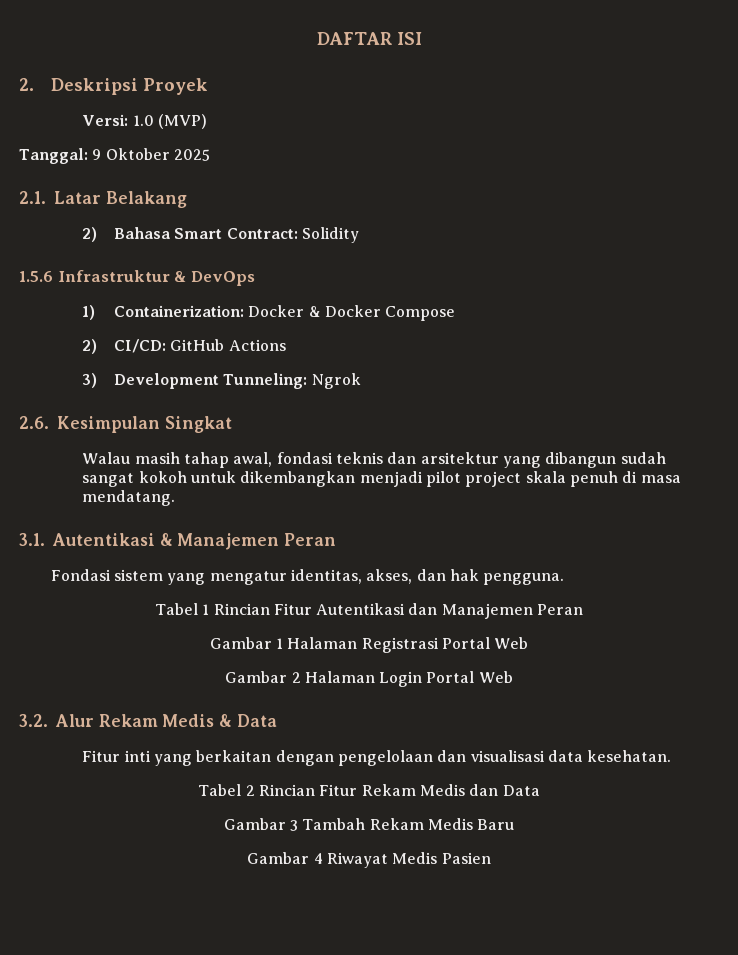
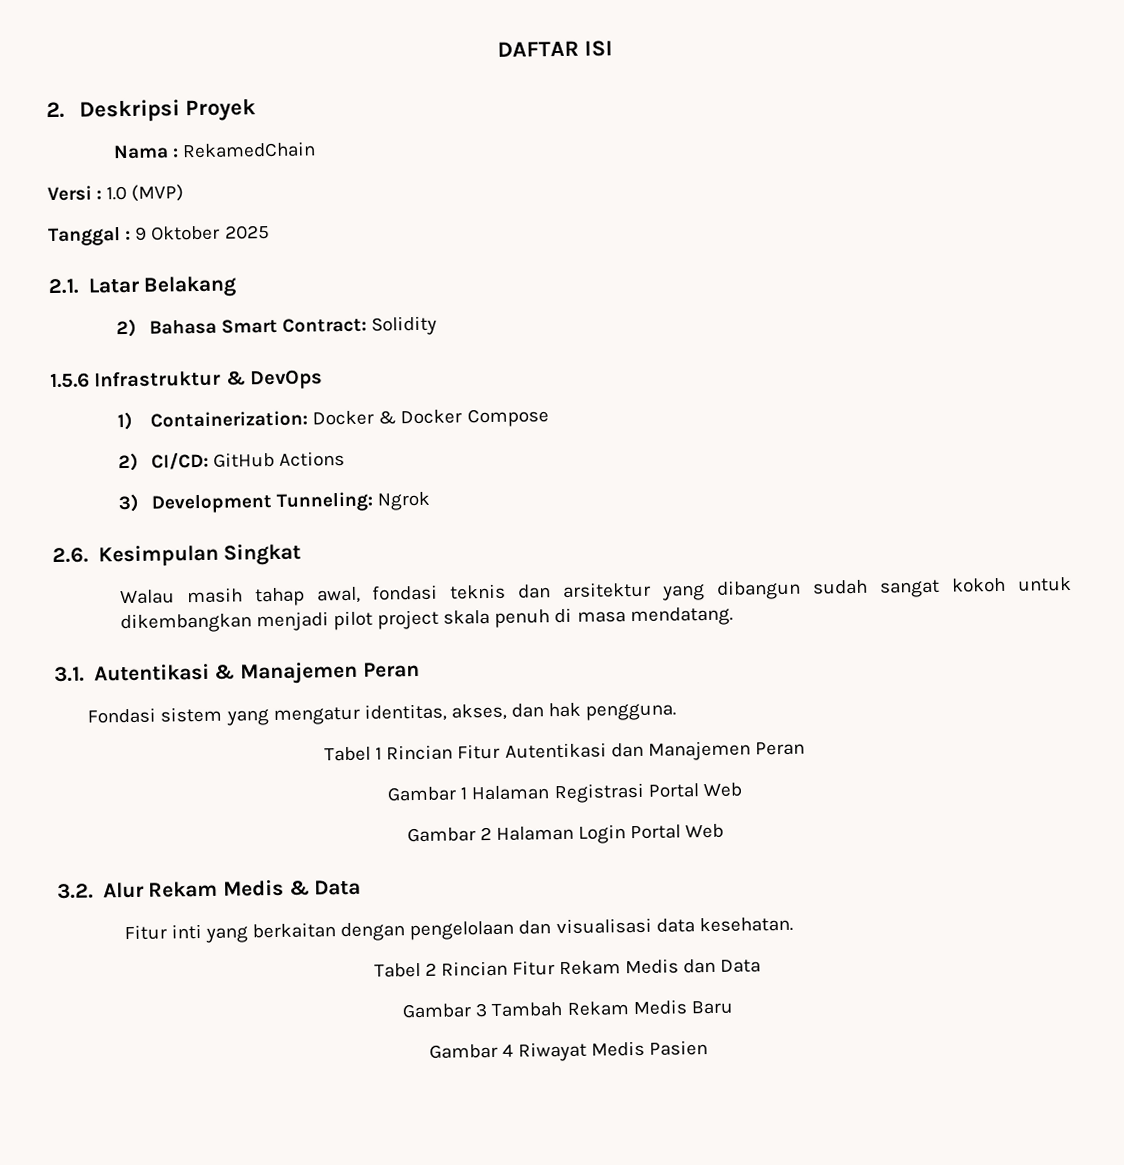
[82,114,129,126] Versi: -> [112,141,316,160] [47,185,103,202] Nama : RekamedChain // Versi :
[19,148,88,164] Tanggal: -> [48,226,132,247] Tanggal :

